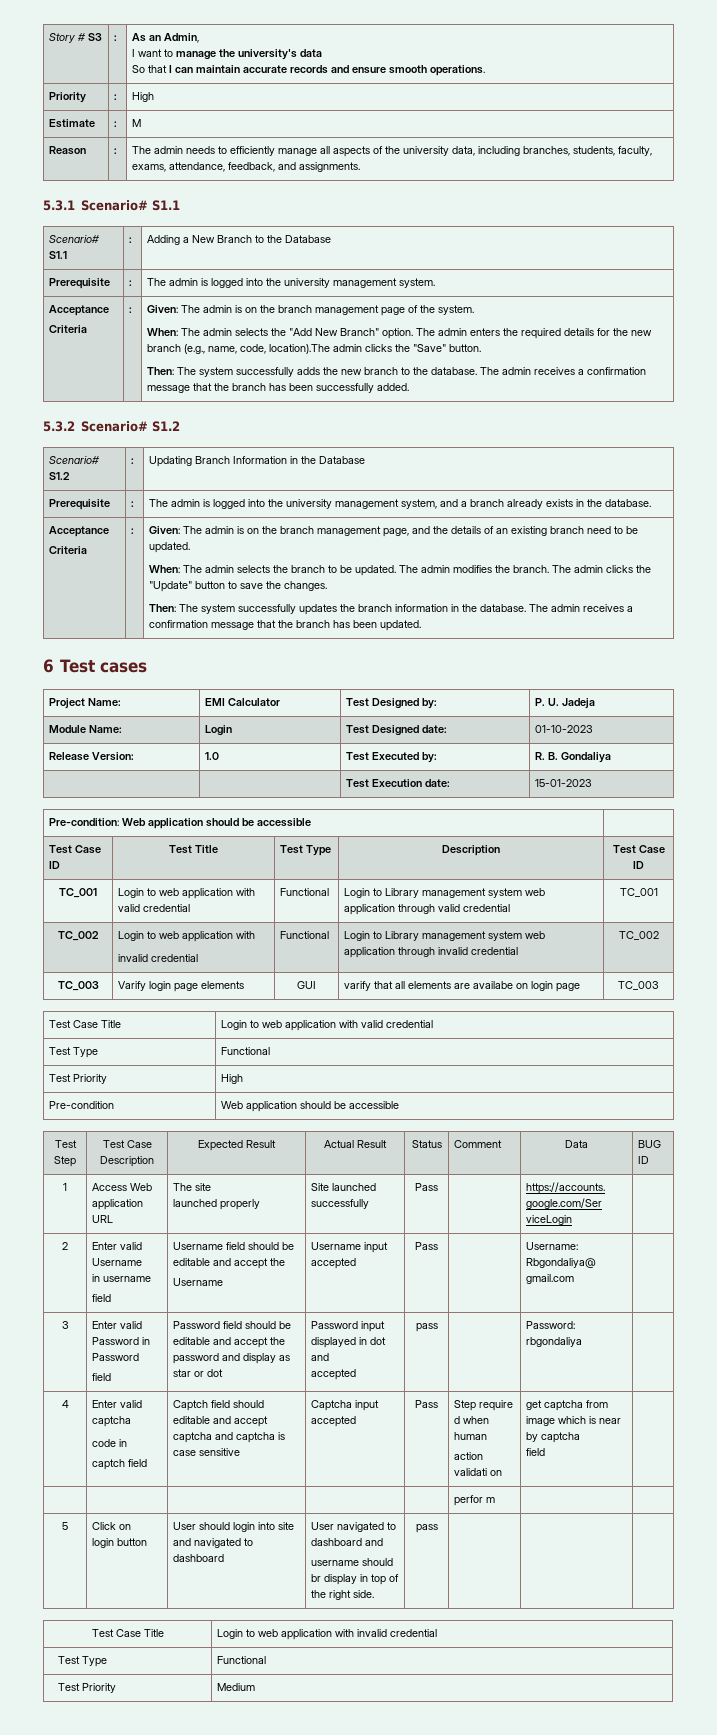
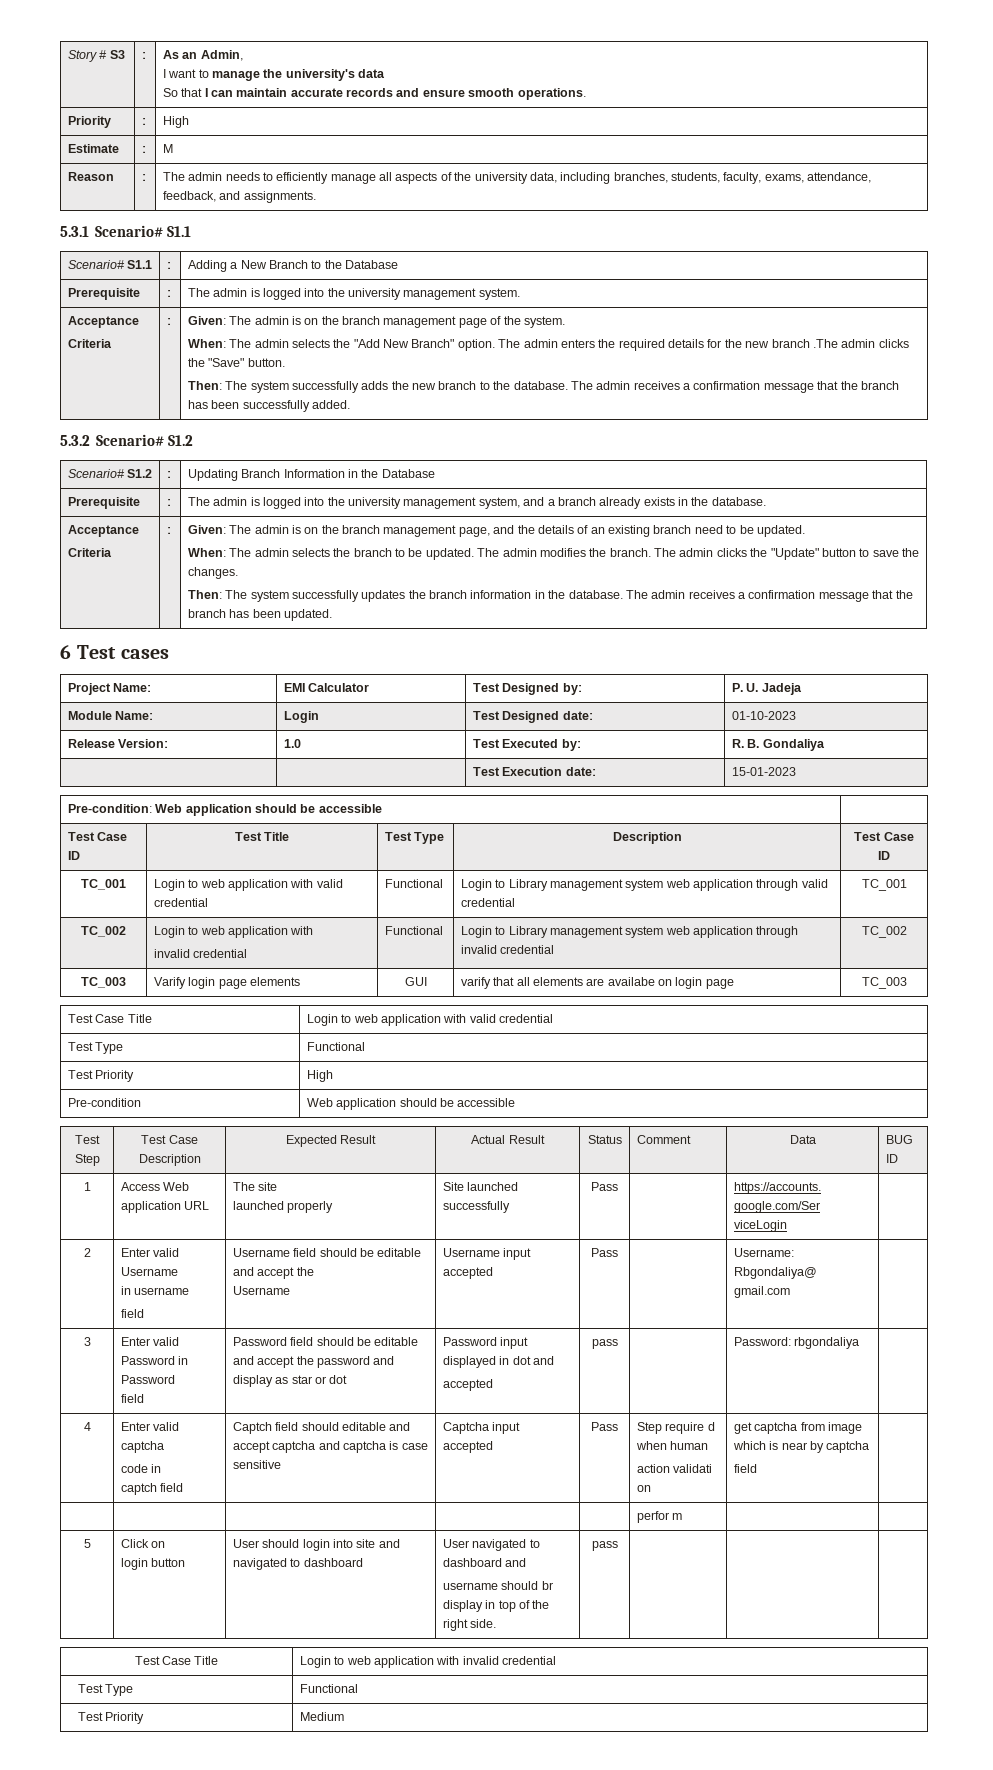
[184,344,331,354] (e.g., name, code, location).The -> [812,339,838,348] .The

